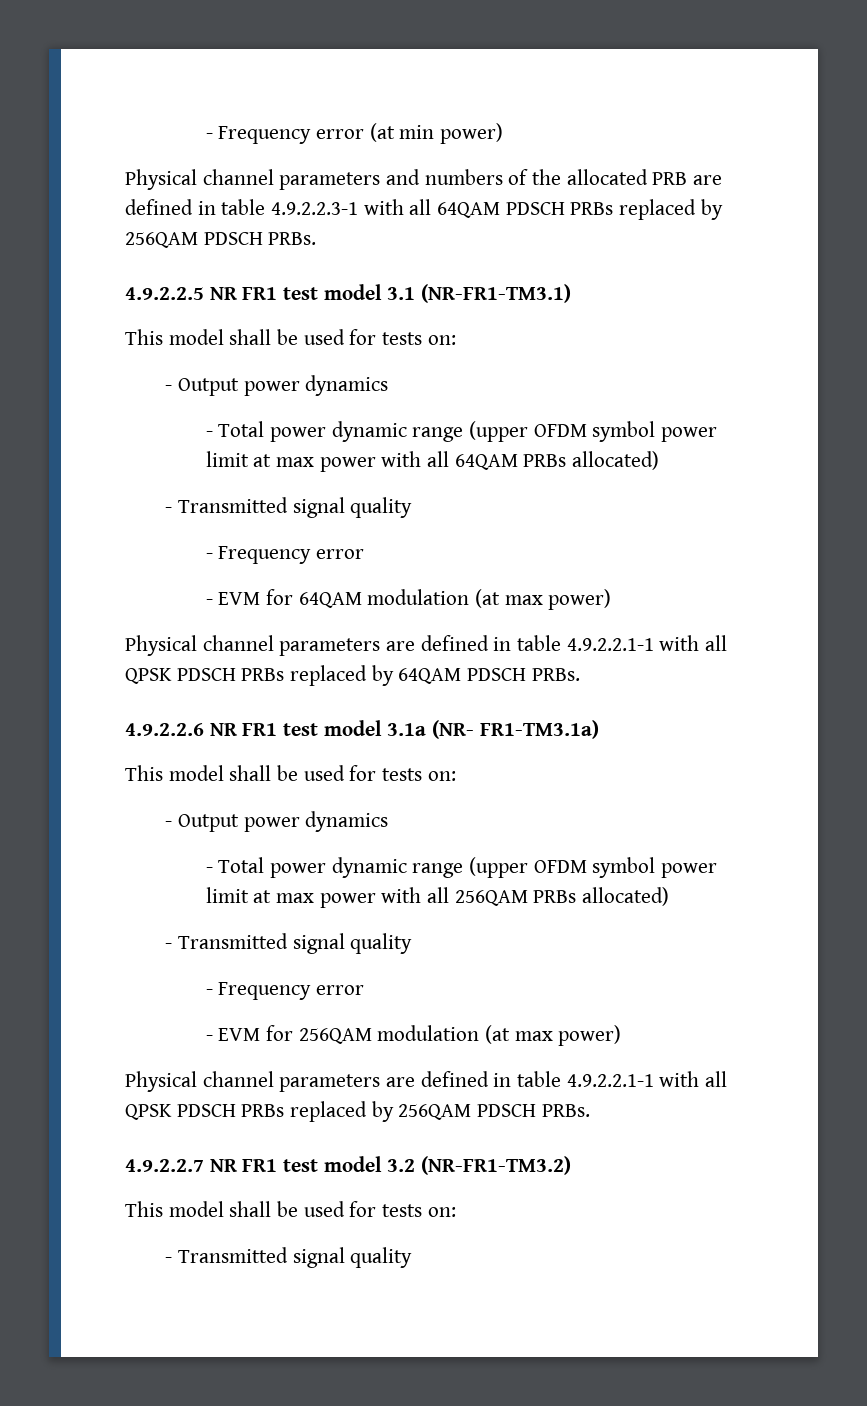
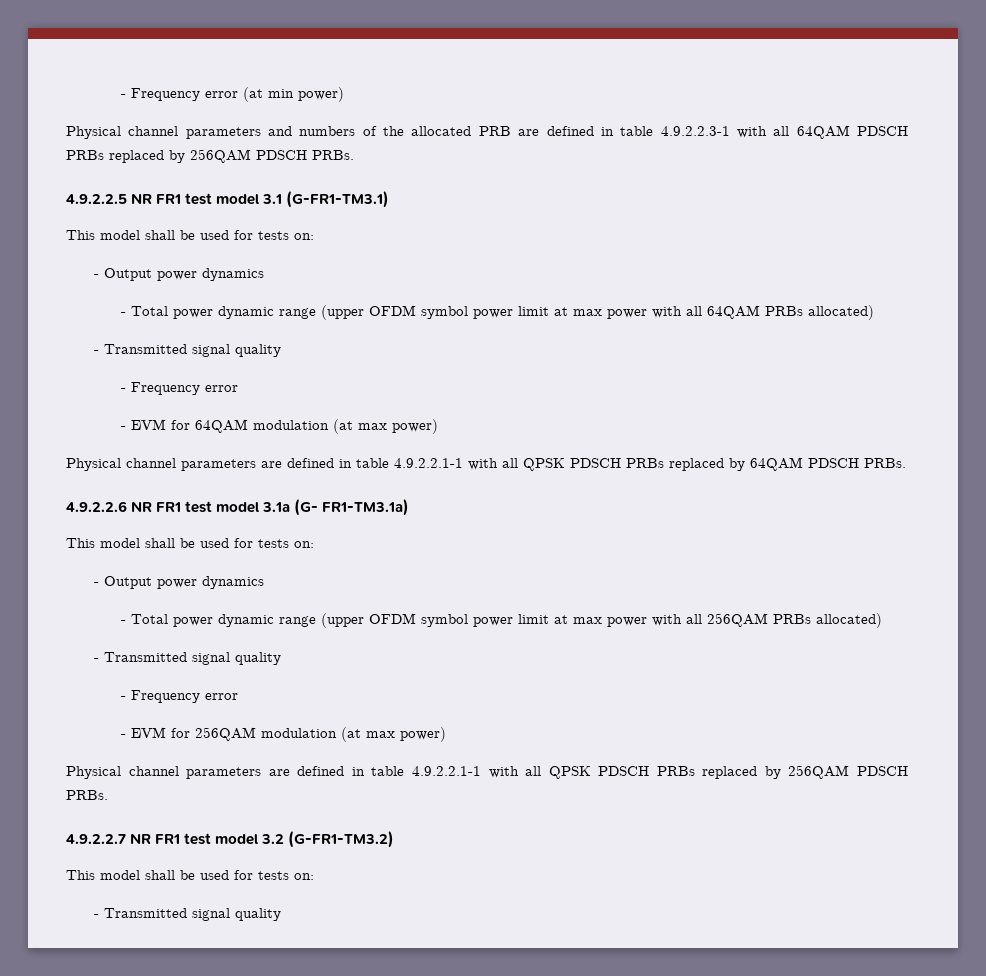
[421,284,572,303] (NR-FR1-TM3.1) -> [286,191,390,208] (G-FR1-TM3.1)
[432,720,475,739] (NR- -> [294,499,319,516] (G-
[421,1156,572,1175] (NR-FR1-TM3.2) -> [288,831,395,848] (G-FR1-TM3.2)

